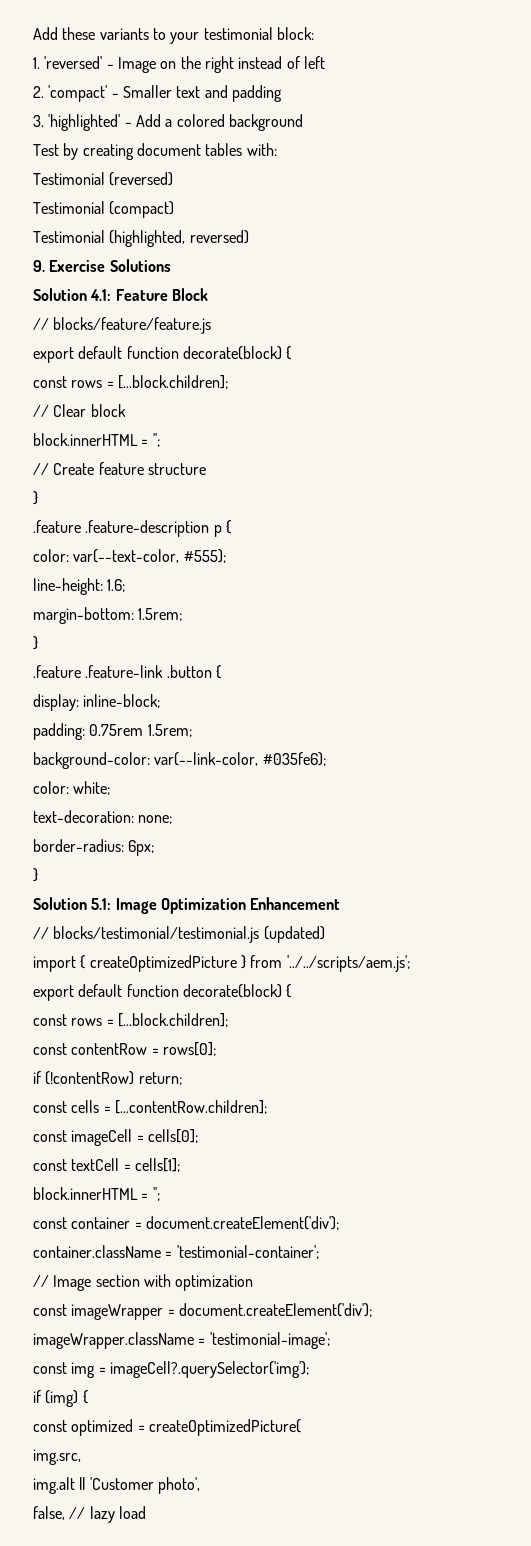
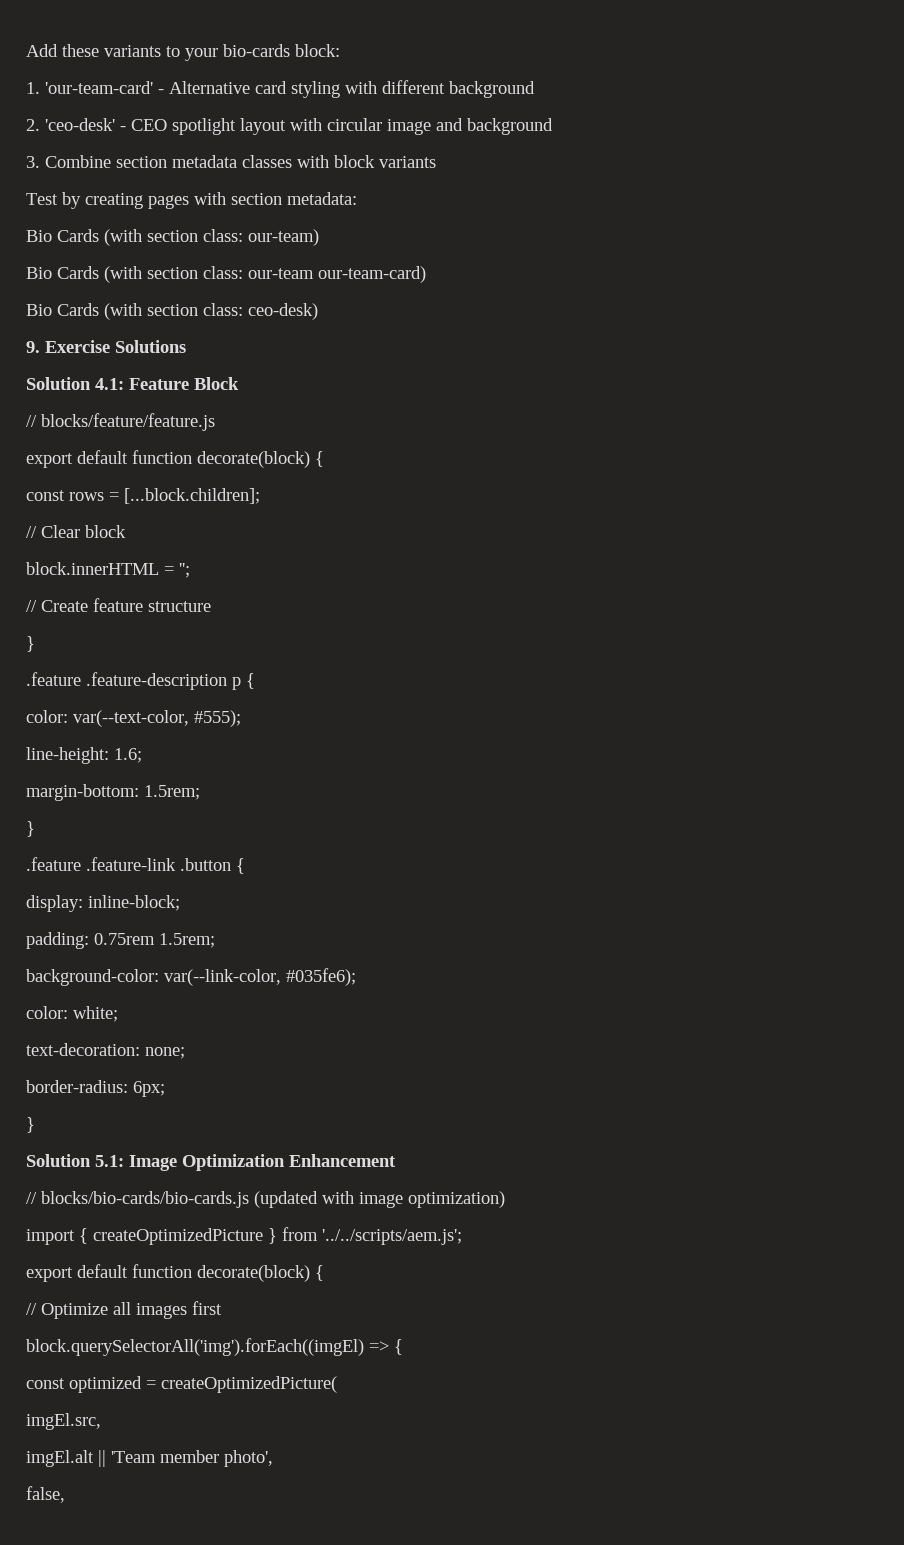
[203,27,273,40] testimonial -> [223,44,290,57] bio-cards
[44,56,325,73] [33,85,282,102] [33,114,303,131] [33,143,277,160] [33,172,174,186] [33,201,175,218] [33,230,249,247] 'reversed' - Image on the right instead of left // 2. 'compact' - Smaller text and padding // 3. 'highlighted' - Add a colored background // Test by creating document tables with: // Testimonial (reversed) // Testimonial (compact) // Testimonial (highlighted, reversed) -> [45,80,535,98] [26,118,553,135] [26,155,436,168] [26,192,357,209] [26,229,319,246] [26,266,426,283] [26,303,318,320] 'our-team-card' - Alternative card styling with different background // 2. 'ceo-desk' - CEO spotlight layout with circular image and background // 3. Combine section metadata classes with block variants // Test by creating pages with section metadata: // Bio Cards (with section class: our-team) // Bio Cards (with section class: our-team our-team-card) // Bio Cards (with section class: ceo-desk)
[53,926,325,943] blocks/testimonial/testimonial.js (updated) -> [41,1191,505,1208] blocks/bio-cards/bio-cards.js (updated with image optimization)
[33,1013,228,1027] [33,1042,216,1056] [33,1071,182,1085] [33,1100,267,1114] [33,1129,198,1146] [33,1158,180,1172] [33,1187,160,1201] [33,1216,339,1230] [33,1245,319,1259] [33,1274,254,1291] [33,1303,372,1320] [33,1332,330,1349] [33,1361,309,1378] [33,1390,79,1407] const rows = [...block.children]; // const contentRow = rows[0]; // if (!contentRow) return; // const cells = [...contentRow.children]; // const imageCell = cells[0]; // const textCell = cells[1]; // block.innerHTML = ''; // const container = document.createElement('div'); // container.className = 'testimonial-container'; // // Image section with optimization // const imageWrapper = document.createElement('div'); // imageWrapper.className = 'testimonial-image'; // const img = imageCell?.querySelector('img'); // if (img) -> [26,1301,222,1319] [26,1338,389,1356] // Optimize all images first // block.querySelectorAll('img').forEach((imgEl) =>
[33,1449,81,1465] [33,1477,154,1494] img.src, // img.alt || 'Customer -> [26,1413,101,1430] [26,1450,219,1467] imgEl.src, // imgEl.alt || 'Team member
[69,1506,146,1523] // lazy load -> (65, 1494) none

